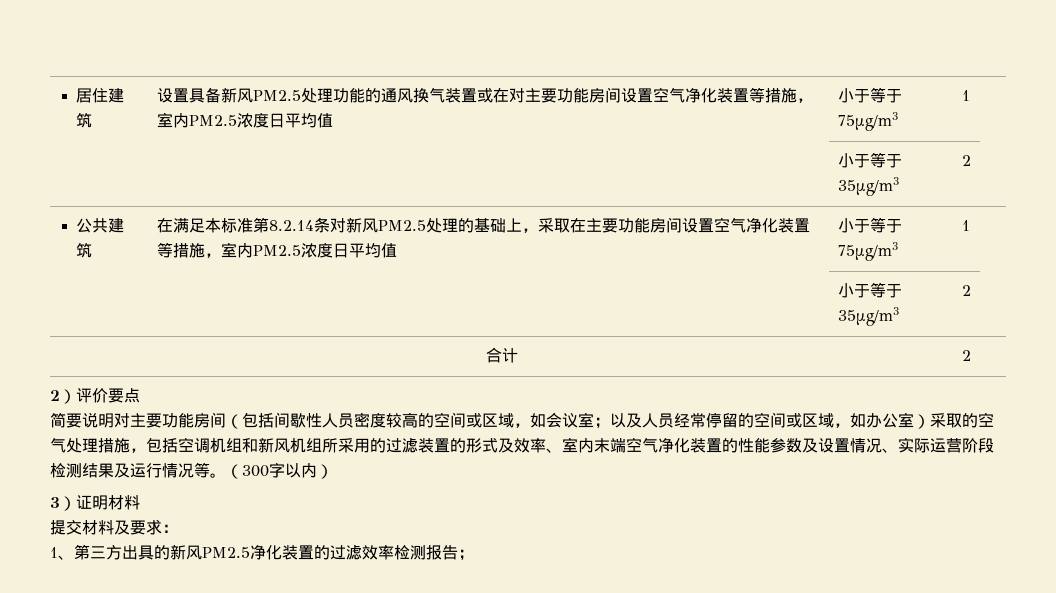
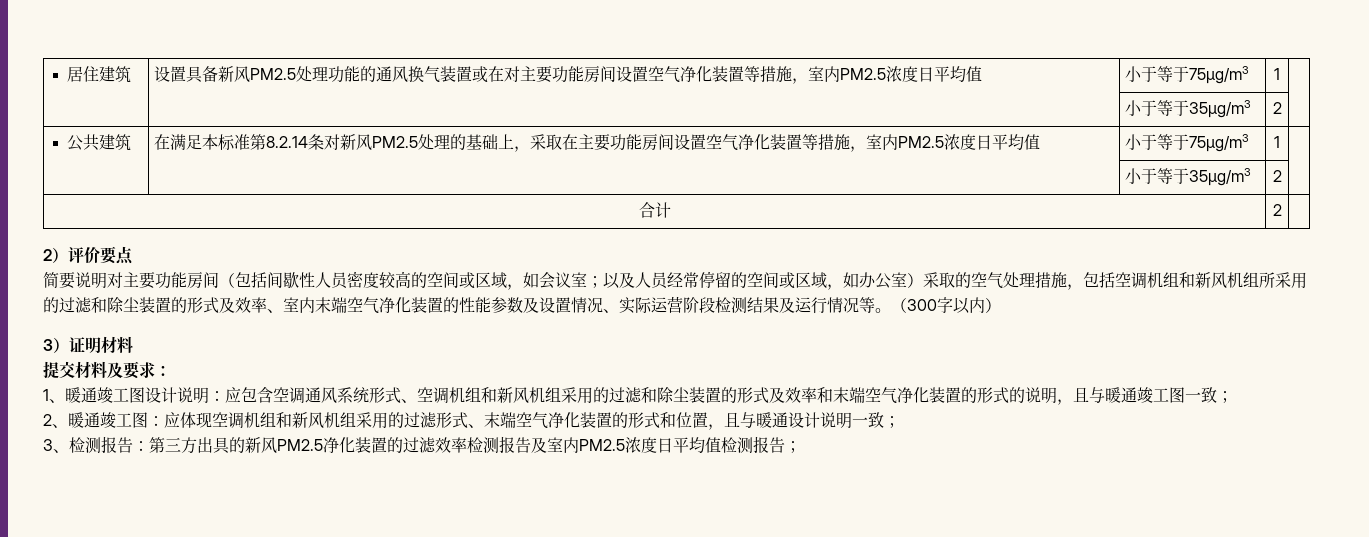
(418, 445) none -> [91,297,139,313] 和除尘
(74, 557) none -> [65,387,1233,405] [43,412,900,430] [43,436,149,453] 暖通竣工图设计说明：应包含空调通风系统形式、空调机组和新风机组采用的过滤和除尘装置的形式及效率和末端空气净化装置的形式的说明，且与暖通竣工图一致； // 2、暖通竣工图：应体现空调机组和新风机组采用的过滤形式、末端空气净化装置的形式和位置，且与暖通设计说明一致； // 3、检测报告：
(458, 552) none -> [531,436,785,454] 及室内PM2.5浓度日平均值检测报告

